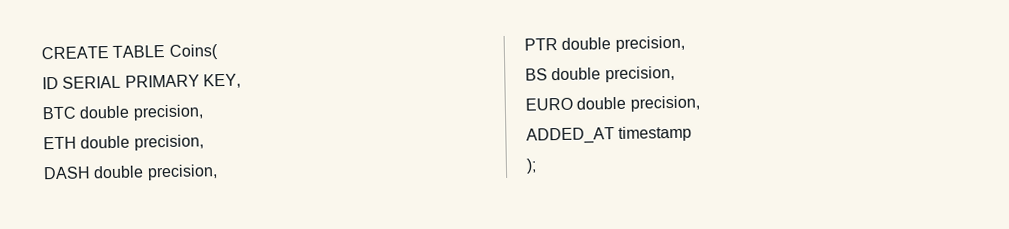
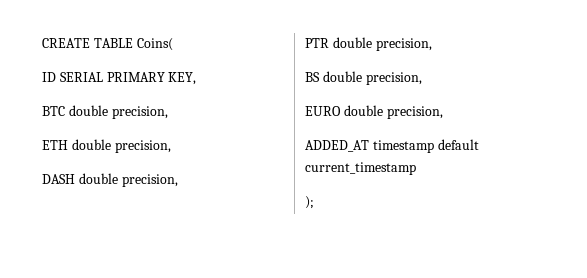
(693, 133) none -> [437,139,479,150] [305,162,416,175] default current_timestamp

